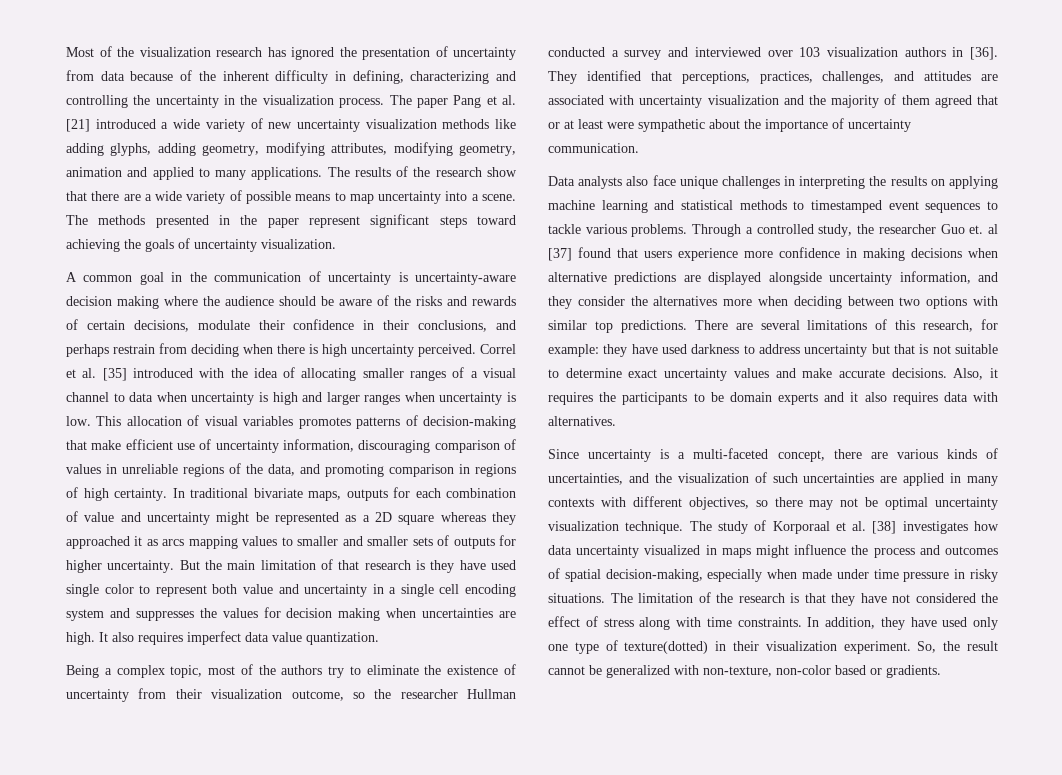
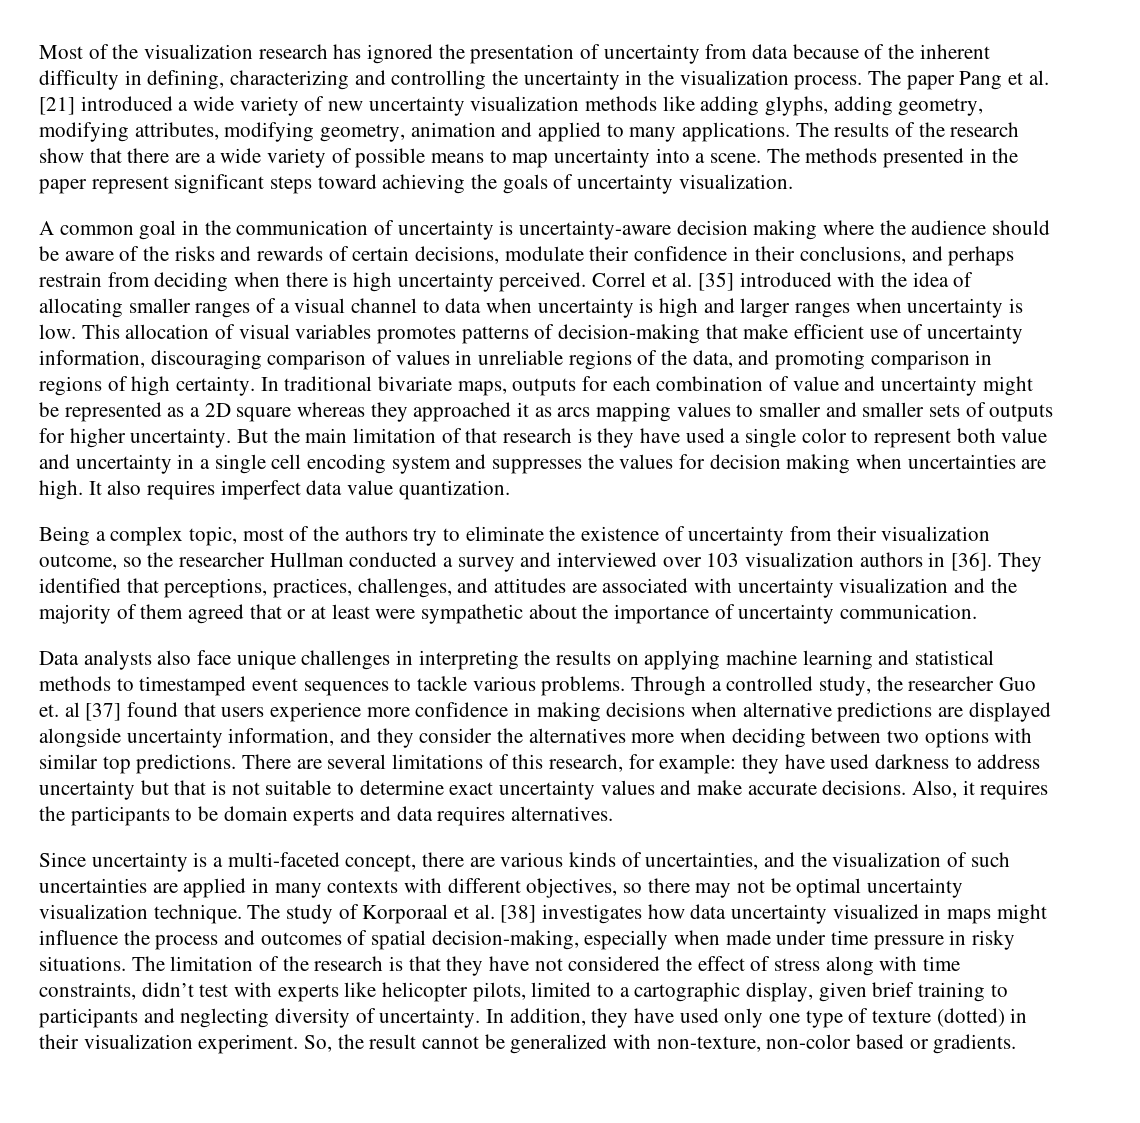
(516, 565) none -> [730,433,741,443] a
[850,392,998,405] it also requires data with -> [396,806,506,826] data requires
[737,617,802,627] constraints. -> [39,982,1008,1002] [39,1008,481,1028] constraints, didn’t test with experts like helicopter pilots, limited to a cartographic display, given brief training to participants and neglecting diversity of uncertainty.
[624,641,709,654] texture(dotted) -> [872,1008,1005,1027] texture (dotted)

